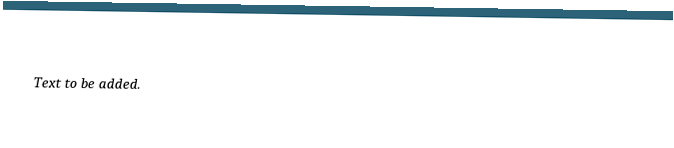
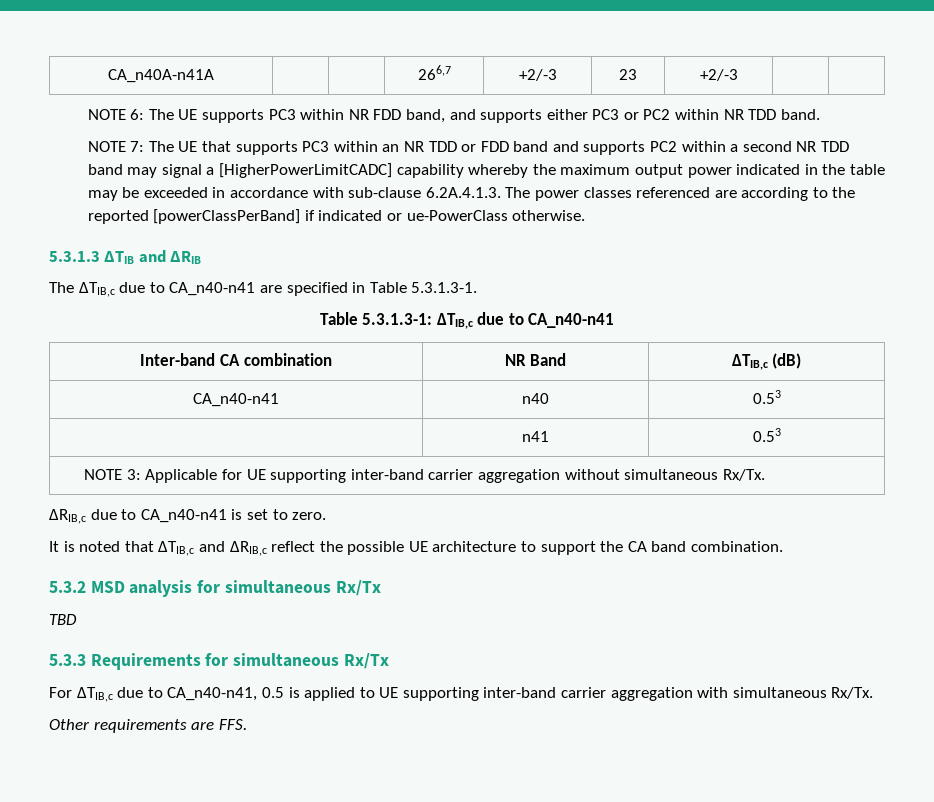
[33,77,141,89] Text to be added. -> [108,69,214,83] [417,65,451,80] [518,69,557,81] [619,69,637,80] [699,69,738,81] [87,109,820,123] [87,141,850,155] [87,163,885,178] [87,187,856,201] [87,209,586,224] [49,250,202,264] [49,282,478,297] [319,312,615,329] [140,353,332,366] [504,353,567,366] [731,353,802,370] [193,393,279,407] [522,393,549,404] [752,390,781,404] [522,431,549,442] [752,428,781,442] [84,469,765,483] [49,509,327,524] [49,541,784,556] [49,580,381,597] [49,614,77,625] [49,653,389,670] [49,687,874,702] [49,719,247,733] CA_n40A-n41A | | | 266,7 | +2/-3 | 23 | +2/-3 | | // NOTE 6: The UE supports PC3 within NR FDD band, and supports either PC3 or PC2 within NR TDD band. // NOTE 7: The UE that supports PC3 within an NR TDD or FDD band and supports PC2 within a second NR TDD band may signal a [HigherPowerLimitCADC] capability whereby the maximum output power indicated in the table may be exceeded in accordance with sub-clause 6.2A.4.1.3. The power classes referenced are according to the reported [powerClassPerBand] if indicated or ue-PowerClass otherwise. // 5.3.1.3 ∆TIB and ∆RIB // The ΔTIB,c due to CA_n40-n41 are specified in Table 5.3.1.3-1. // Table 5.3.1.3-1: ΔTIB,c due to CA_n40-n41 // Inter-band CA combination | NR Band | ΔTIB,c (dB) // CA_n40-n41 | n40 | 0.53 // | n41 | 0.53 // NOTE 3: Applicable for UE supporting inter-band carrier aggregation without simultaneous Rx/Tx. // ΔRIB,c due to CA_n40-n41 is set to zero. // It is noted that ΔTIB,c and ΔRIB,c reflect the possible UE architecture to support the CA band combination. // 5.3.2 MSD analysis for simultaneous Rx/Tx // TBD // 5.3.3 Requirements for simultaneous Rx/Tx // For ΔTIB,c due to CA_n40-n41, 0.5 is applied to UE supporting inter-band carrier aggregation with simultaneous Rx/Tx. // Other requirements are FFS.

